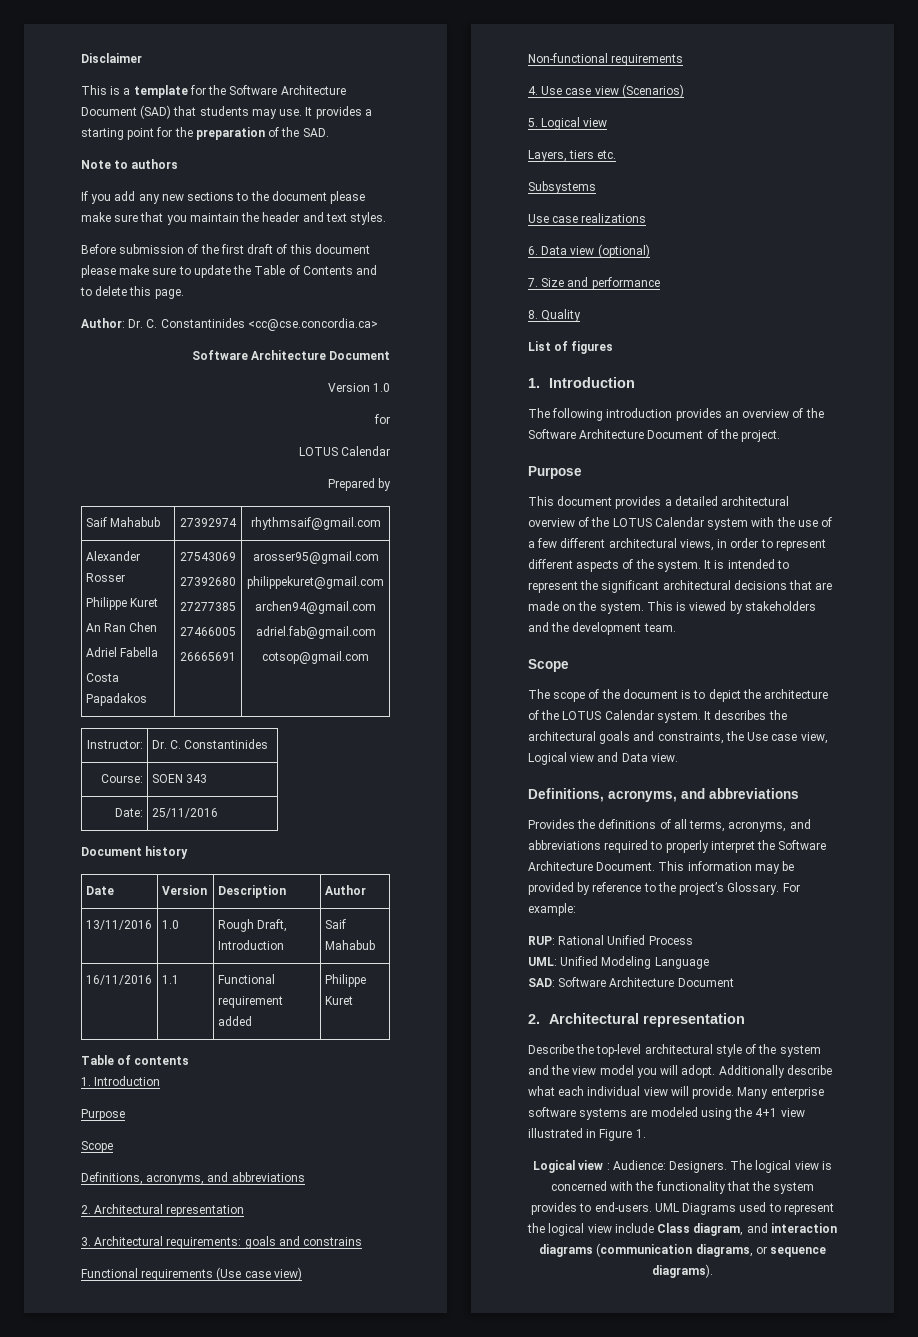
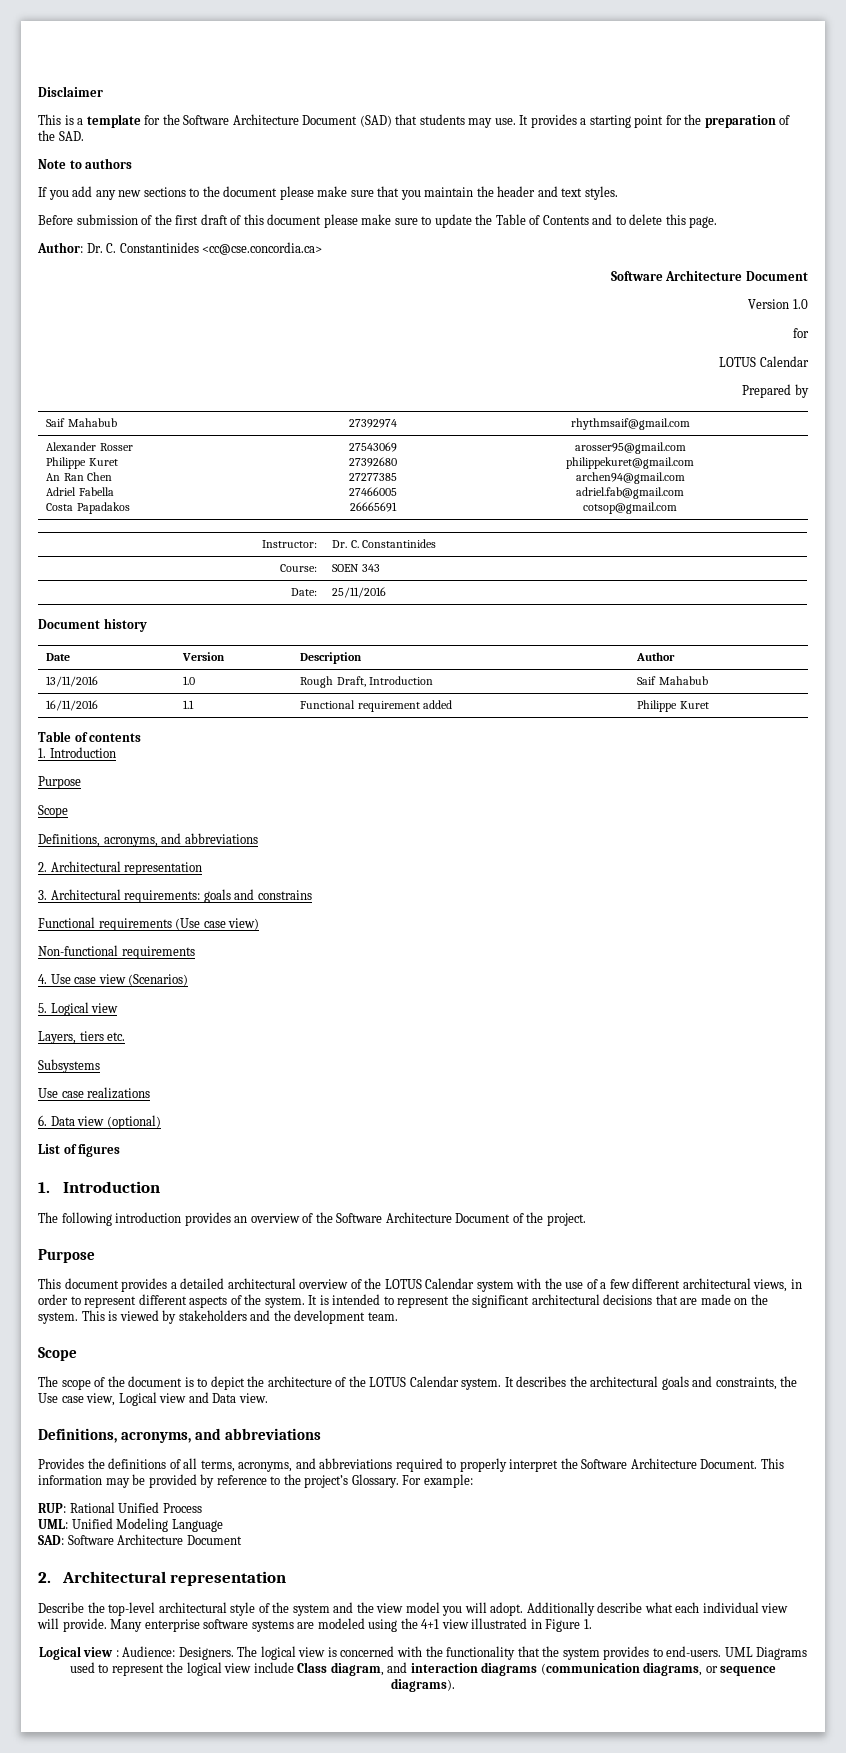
[528,277,660,290] [528,309,582,322] // 7. Size and performance // 8. Quality -> (161, 1122) none

